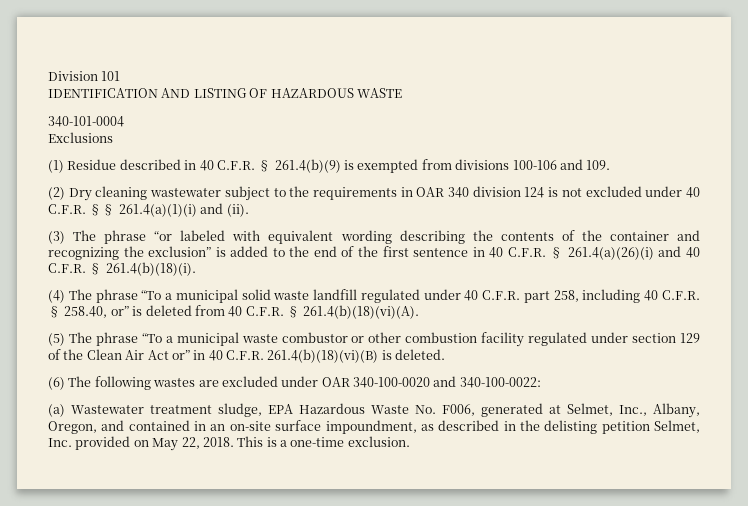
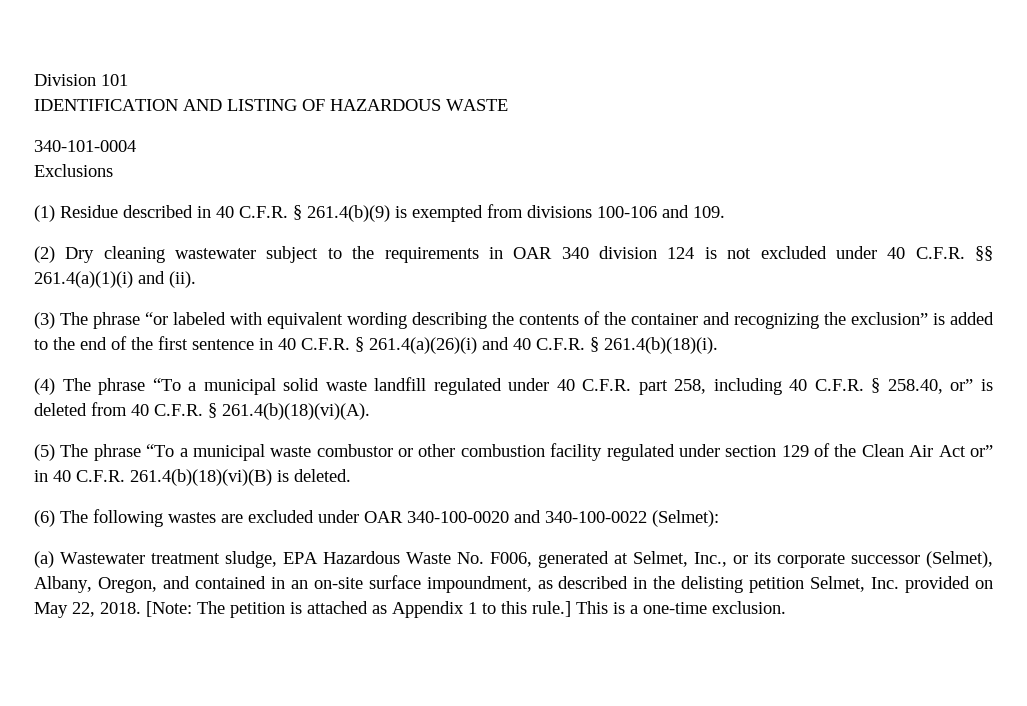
[459,377,541,388] 340-100-0022: -> [545,510,719,527] 340-100-0022 (Selmet):
(647, 410) none -> [733,551,993,568] or its corporate successor (Selmet),
(234, 442) none -> [146,601,571,618] [Note: The petition is attached as Appendix 1 to this rule.]

